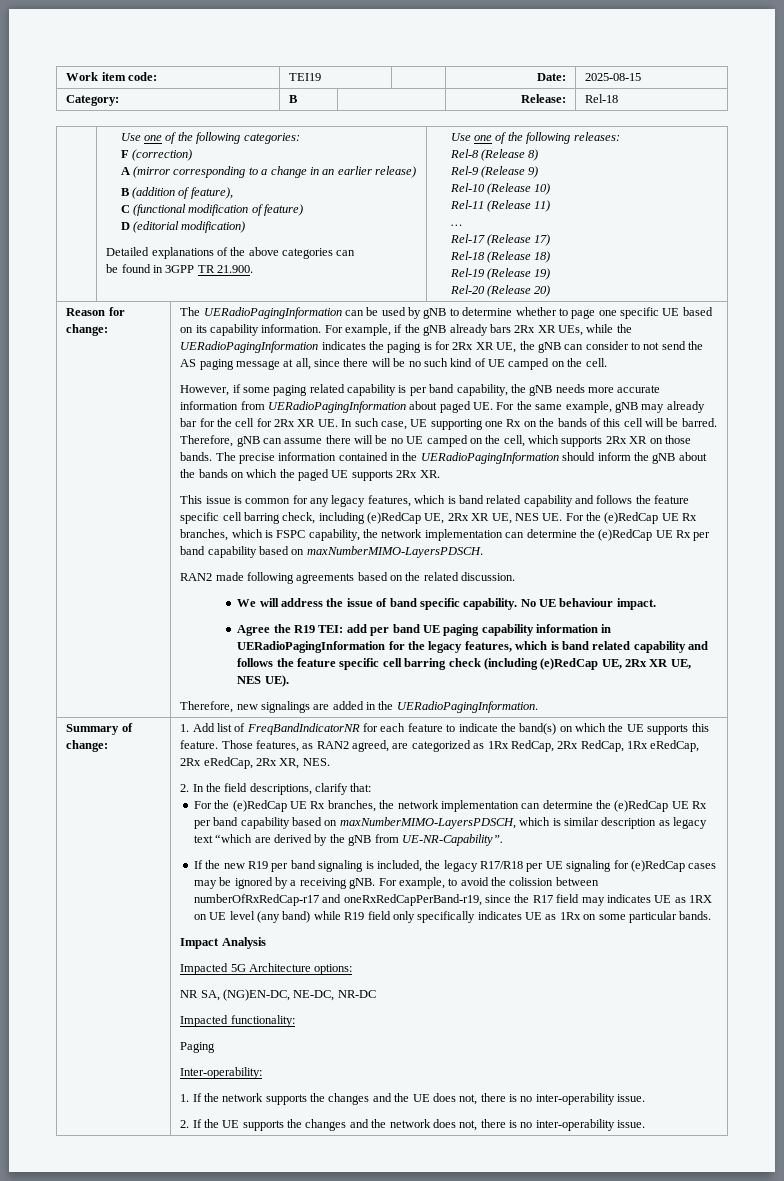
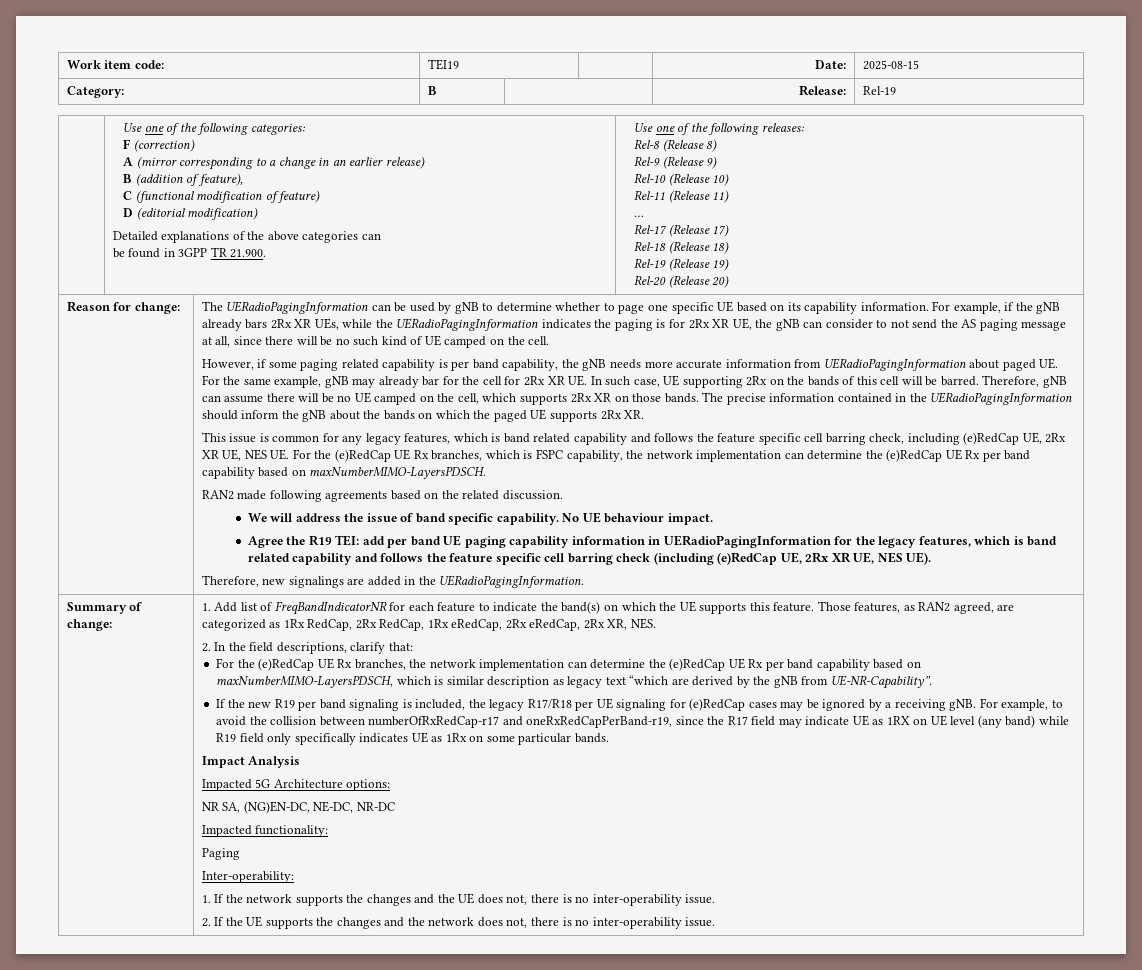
[585,94,619,103] Rel-18 -> [862,86,896,95] Rel-19
[485,419,522,427] one Rx -> [746,376,768,386] 2Rx
[509,877,554,886] colission -> [270,716,317,725] collision
[606,894,651,903] indicates -> [805,716,850,726] indicate

